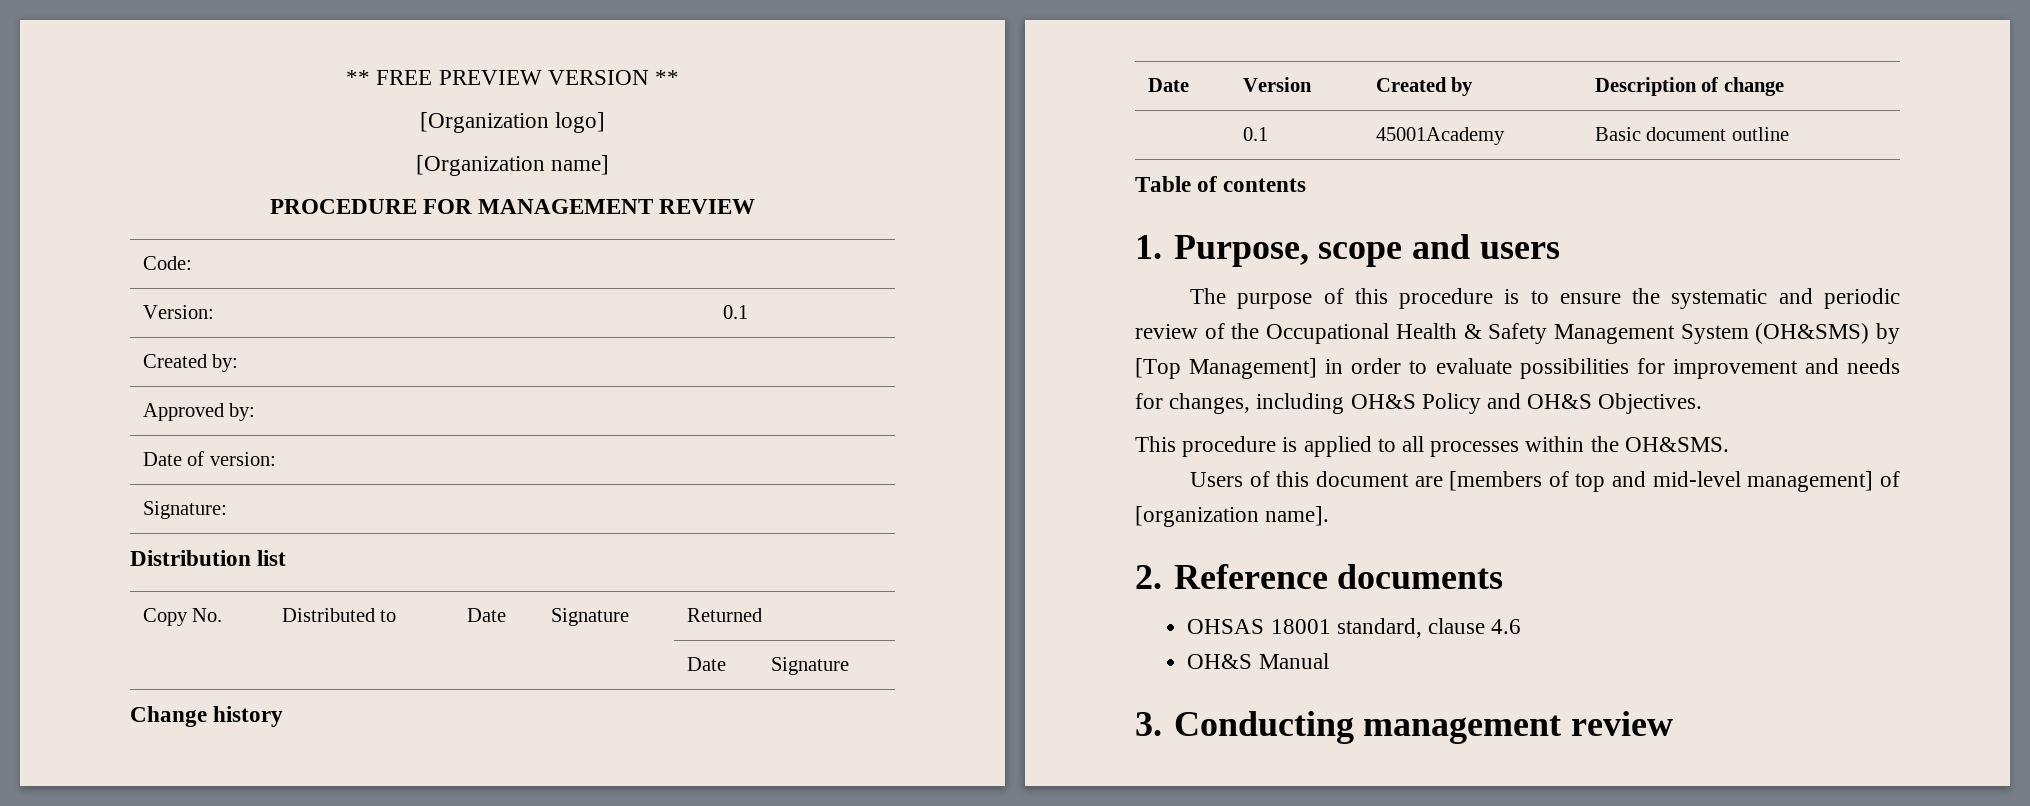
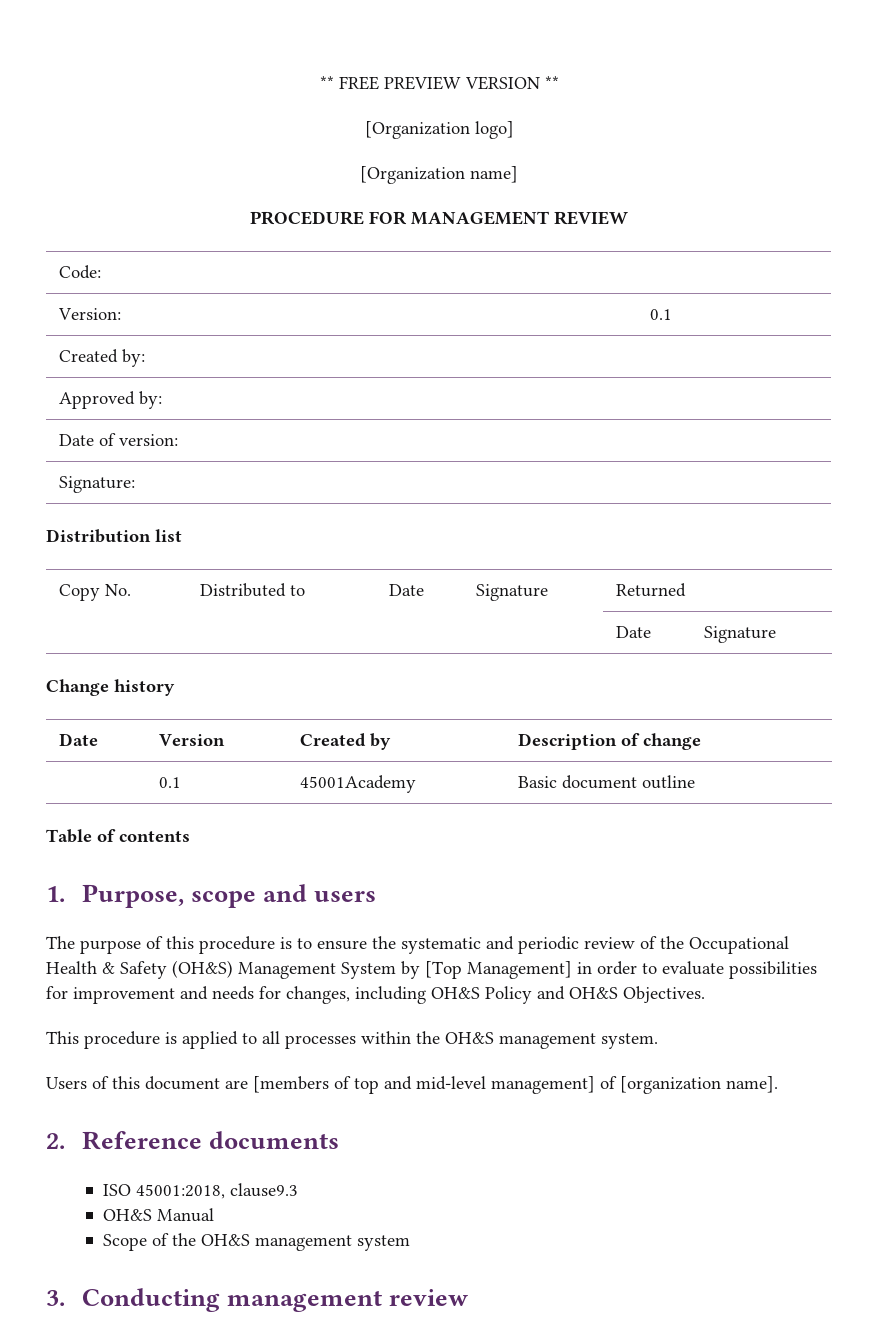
(1548, 333) none -> [172,960,233,978] (OH&S)
[1755,323,1870,344] (OH&SMS) -> (396, 970) none
[1624,437,1729,452] OH&SMS. -> [445,1032,658,1049] OH&S management system.
[1187,618,1522,638] [1187,653,1329,669] OHSAS 18001 standard, clause 4.6 // OH&S Manual -> [102,1183,298,1199] [102,1208,214,1222] [102,1233,410,1251] ISO 45001:2018, clause9.3 // OH&S Manual // Scope of the OH&S management system

